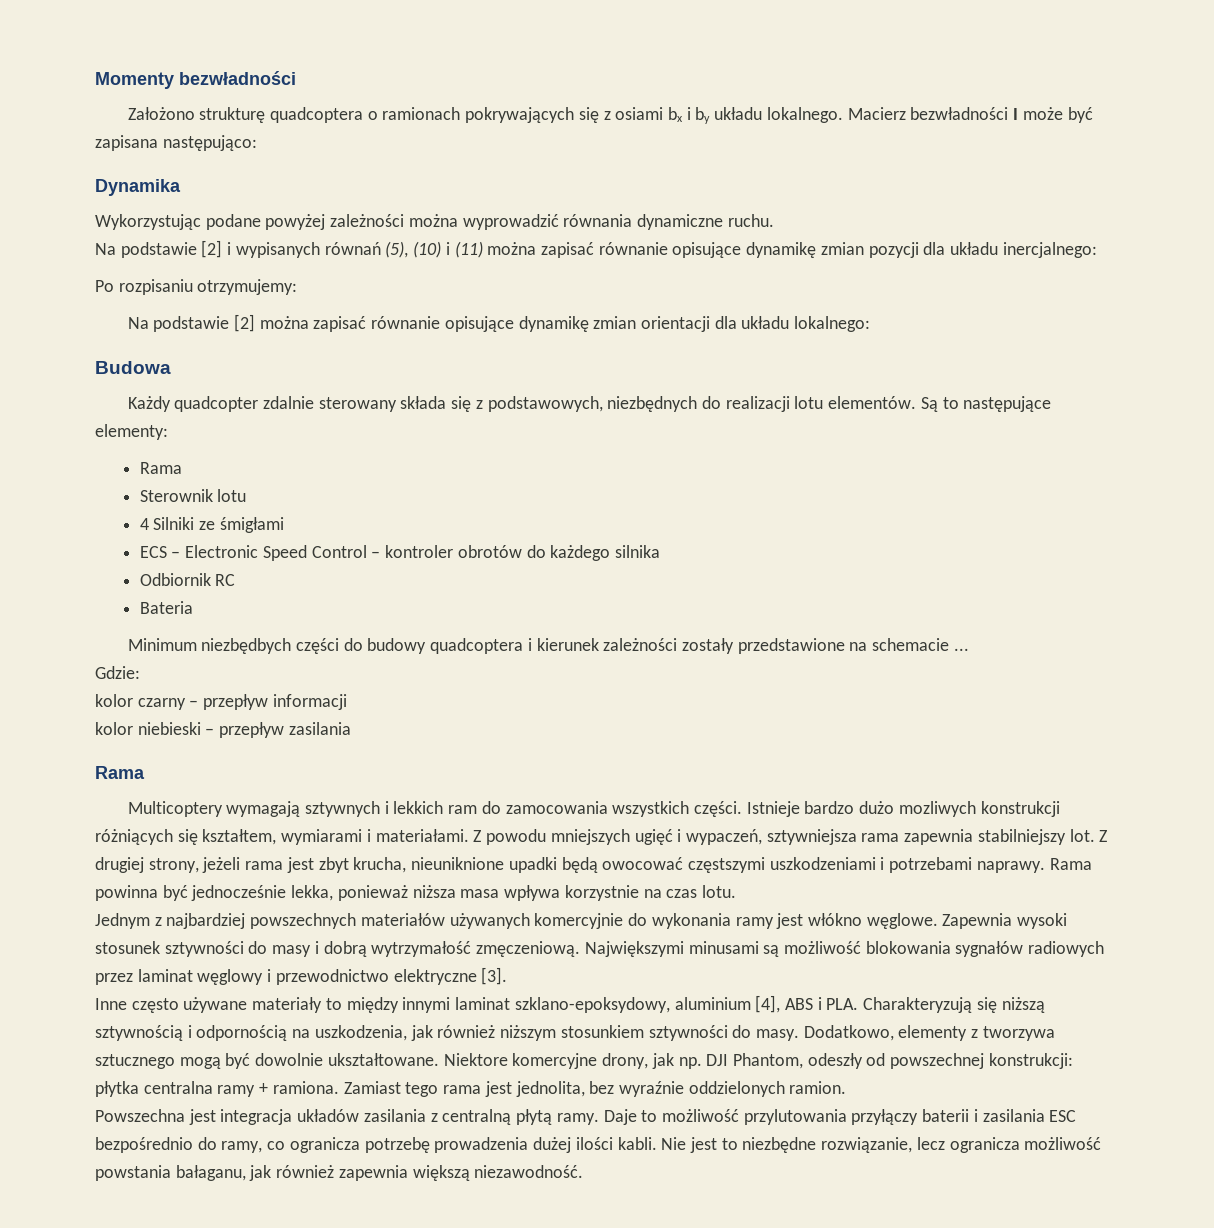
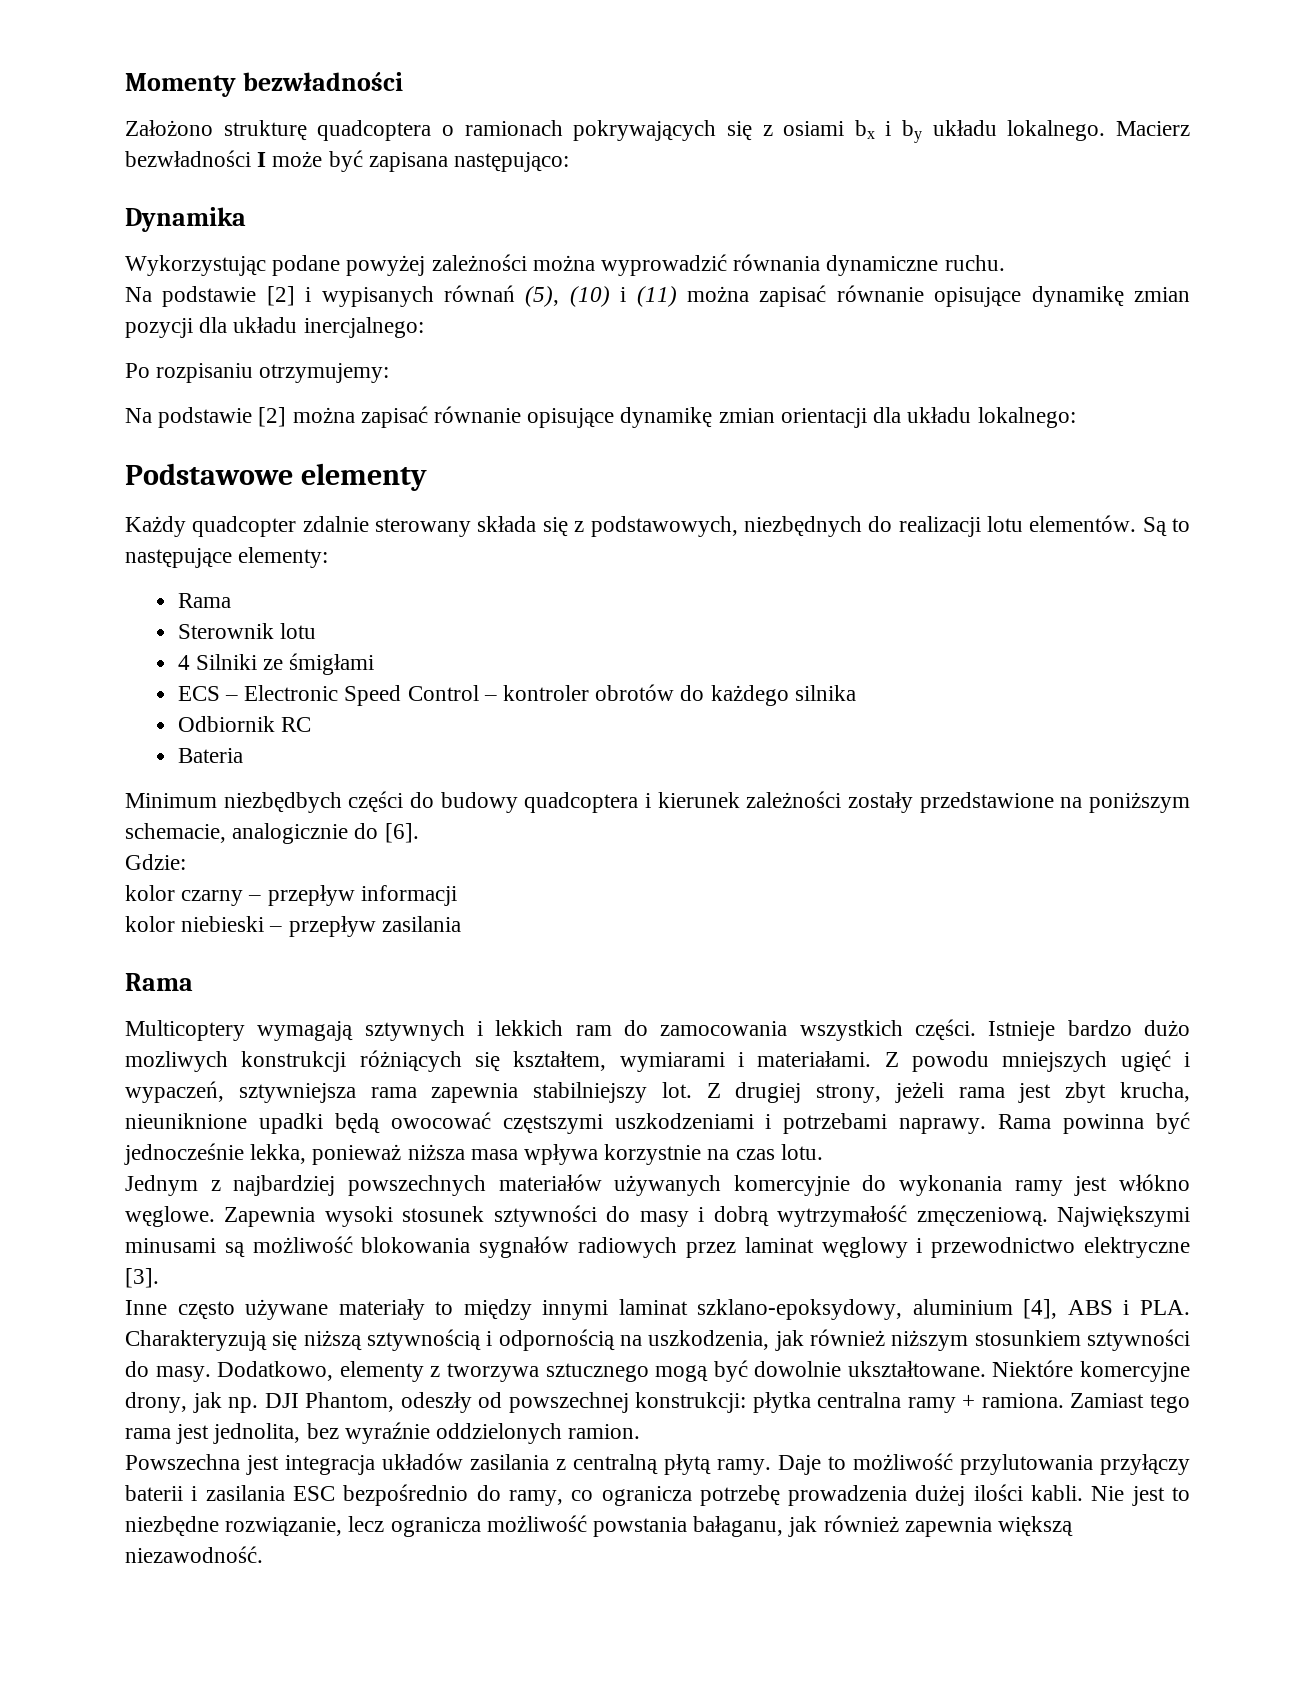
[95,361,171,374] Budowa -> [125,463,427,491] Podstawowe elementy
[872,638,969,651] schemacie ... -> [1089,792,1190,813] [125,823,419,844] poniższym schemacie, analogicznie do [6].
[443,1053,508,1066] Niektore -> [992,1360,1074,1377] Niektóre

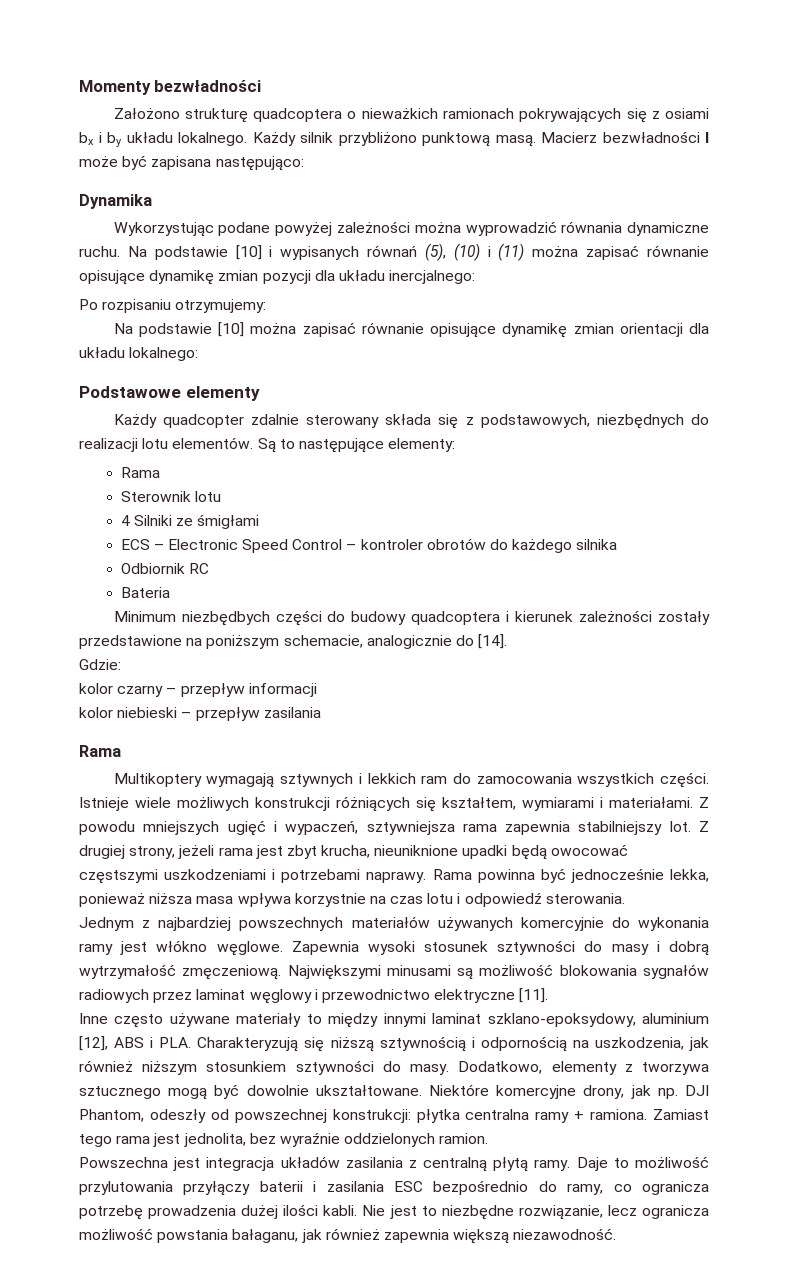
(454, 130) none -> [361,108,438,119] nieważkich
(1106, 130) none -> [252,132,536,147] Każdy silnik przybliżono punktową masą.
[125,286,295,307] // Na podstawie [2] -> [127,245,262,260] Na podstawie [10]
[258,407,287,427] [2] -> [218,322,245,337] [10]
[384,823,419,843] [6]. -> [478,634,508,649] [14].
[125,1020,245,1041] Multicoptery -> [113,773,202,787] Multikoptery
[1067,1020,1190,1036] [125,1051,228,1072] bardzo dużo mozliwych -> [135,797,249,811] wiele możliwych
[780,1144,823,1160] lotu. -> [427,893,625,907] lotu i odpowiedź sterowania.
[125,1268,159,1288] [3]. -> [519,988,549,1003] [11].
[1023,1299,1058,1319] [4], -> [79,1036,108,1051] [12],

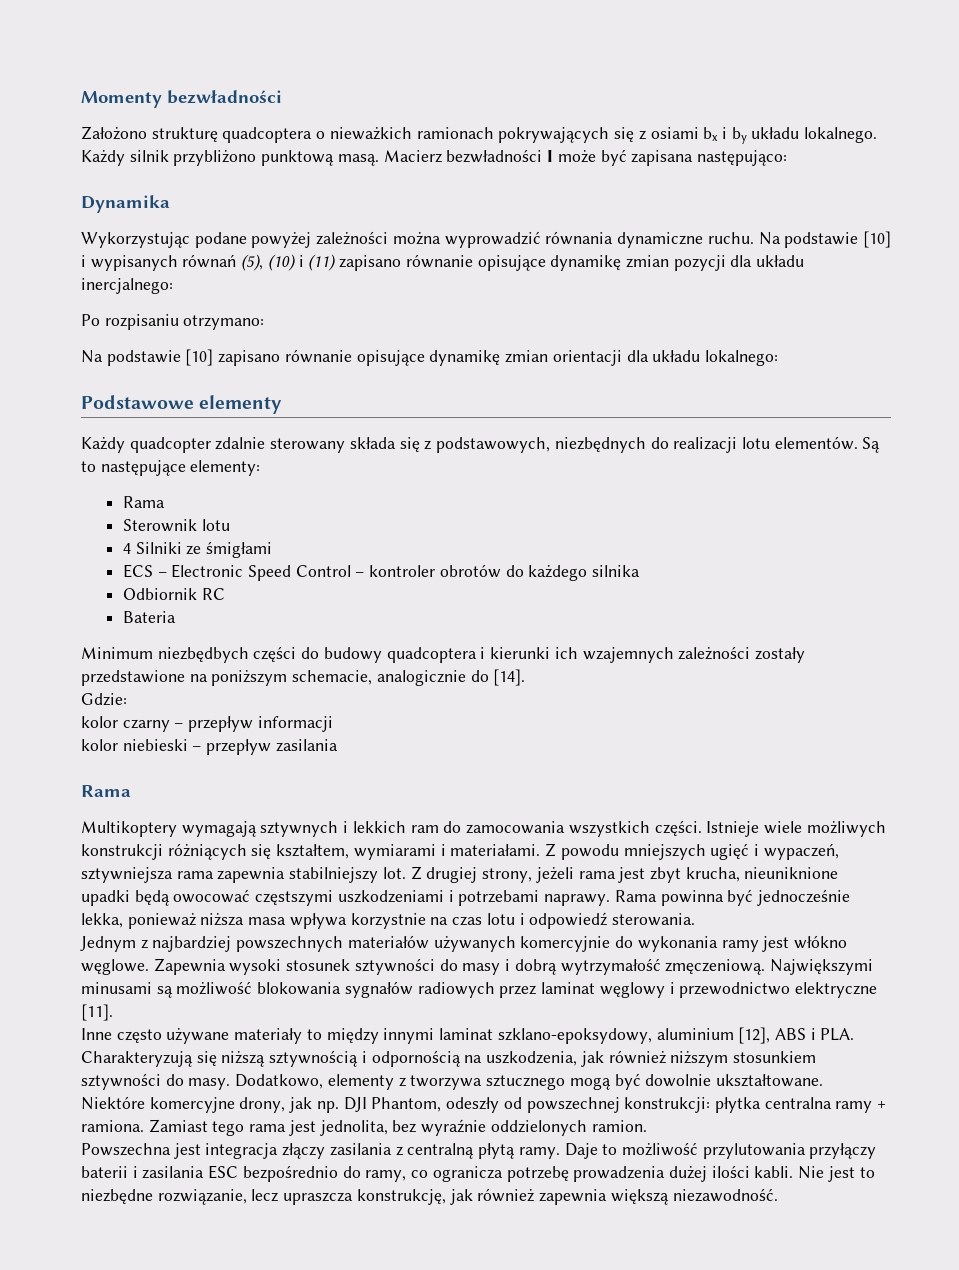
[532,245,640,260] można zapisać -> [339,255,402,271] zapisano
[175,299,267,313] [113,322,356,337] otrzymujemy: // Na podstawie [10] można zapisać -> [183,315,265,330] [81,349,281,366] otrzymano: // Na podstawie [10] zapisano
[515,611,574,622] kierunek -> [490,647,674,663] kierunki ich wzajemnych
[280,1156,340,1168] układów -> [282,1143,326,1159] złączy
[642,1205,709,1219] [79,1228,299,1243] ogranicza możliwość powstania bałaganu, -> [283,1189,446,1205] upraszcza konstrukcję,

